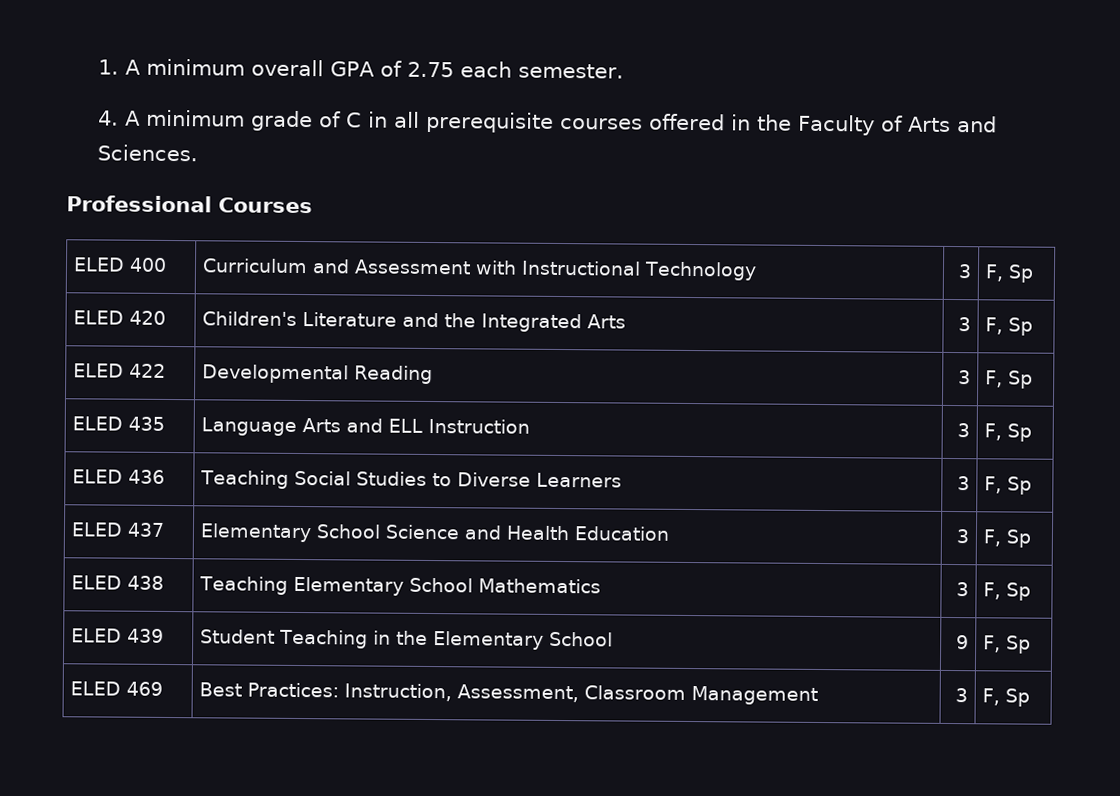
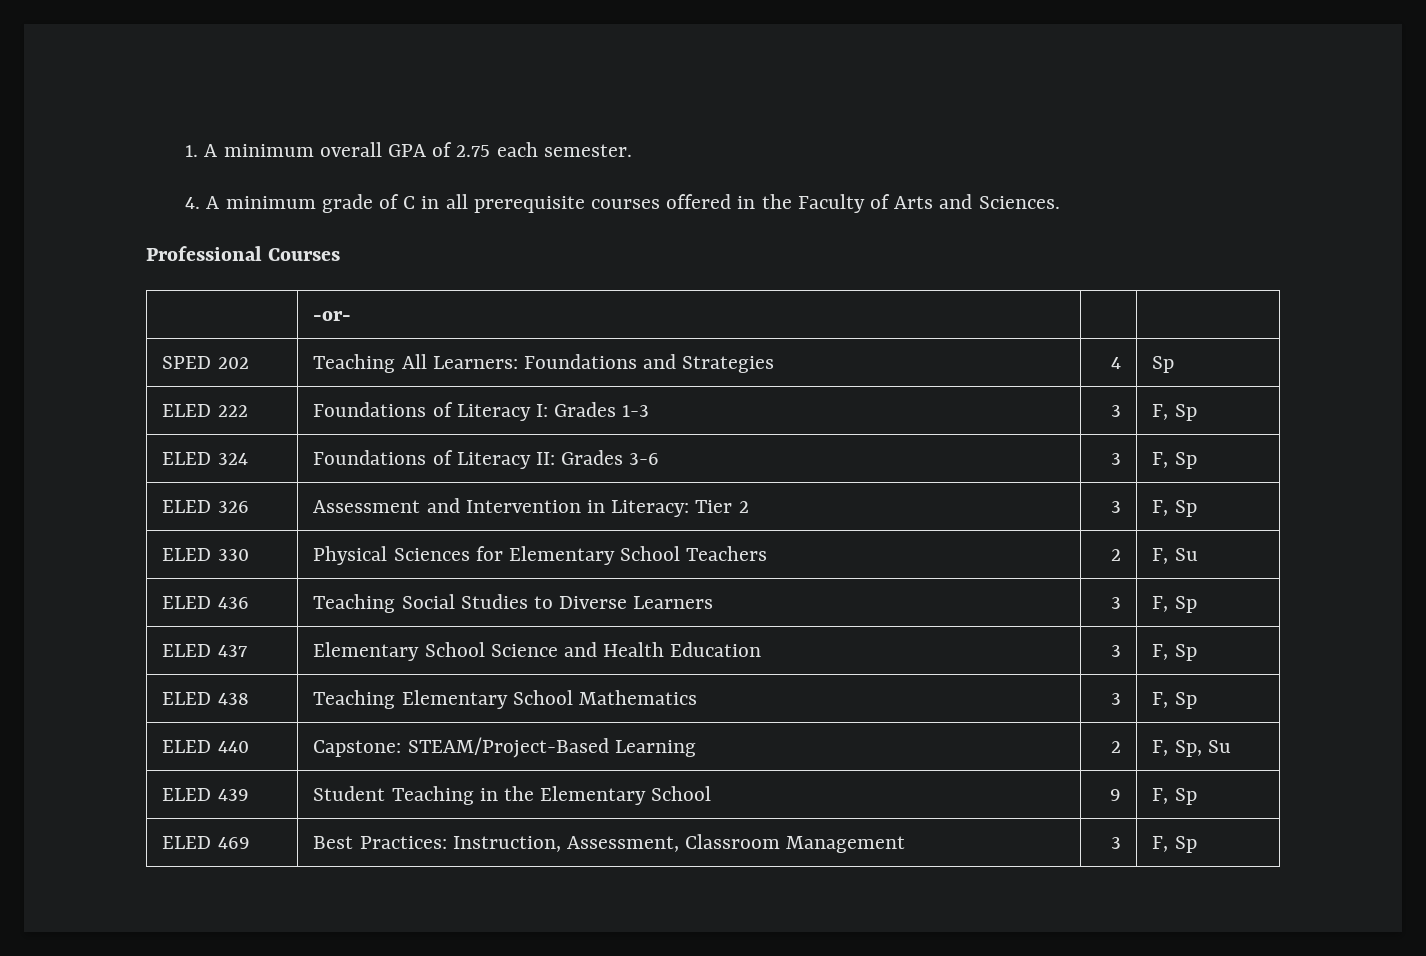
[73,257,168,272] [202,258,758,281] [957,264,972,279] [985,264,1035,283] [73,310,167,325] [202,311,627,333] [957,317,971,332] [985,317,1034,336] [73,363,167,378] [202,364,434,385] [957,370,971,385] [985,370,1034,389] [72,416,166,431] [201,417,531,436] [956,423,970,438] [984,423,1033,442] ELED 400 | Curriculum and Assessment with Instructional Technology | 3 | F, Sp // ELED 420 | Children's Literature and the Integrated Arts | 3 | F, Sp // ELED 422 | Developmental Reading | 3 | F, Sp // ELED 435 | Language Arts and ELL Instruction | 3 | F, Sp -> [313,311,352,321] [162,356,249,369] [313,354,775,373] [1110,357,1121,369] [1152,356,1175,373] [162,404,248,417] [313,402,650,421] [1110,405,1121,417] [1152,404,1197,421] [162,452,248,465] [313,450,660,469] [1110,453,1121,465] [1152,452,1197,469] [162,500,249,513] [313,498,749,517] [1110,501,1121,513] [1152,500,1197,517] [162,548,249,561] [313,546,768,565] [1110,549,1121,561] [1152,548,1198,564] | -or- | | // SPED 202 | Teaching All Learners: Foundations and Strategies | 4 | Sp // ELED 222 | Foundations of Literacy I: Grades 1-3 | 3 | F, Sp // ELED 324 | Foundations of Literacy II: Grades 3-6 | 3 | F, Sp // ELED 326 | Assessment and Intervention in Literacy: Tier 2 | 3 | F, Sp // ELED 330 | Physical Sciences for Elementary School Teachers | 2 | F, Su
(1032, 591) none -> [162,740,249,753] [313,737,696,758] [1110,741,1121,753] [1152,740,1231,757] // ELED 440 | Capstone: STEAM/Project-Based Learning | 2 | F, Sp, Su

